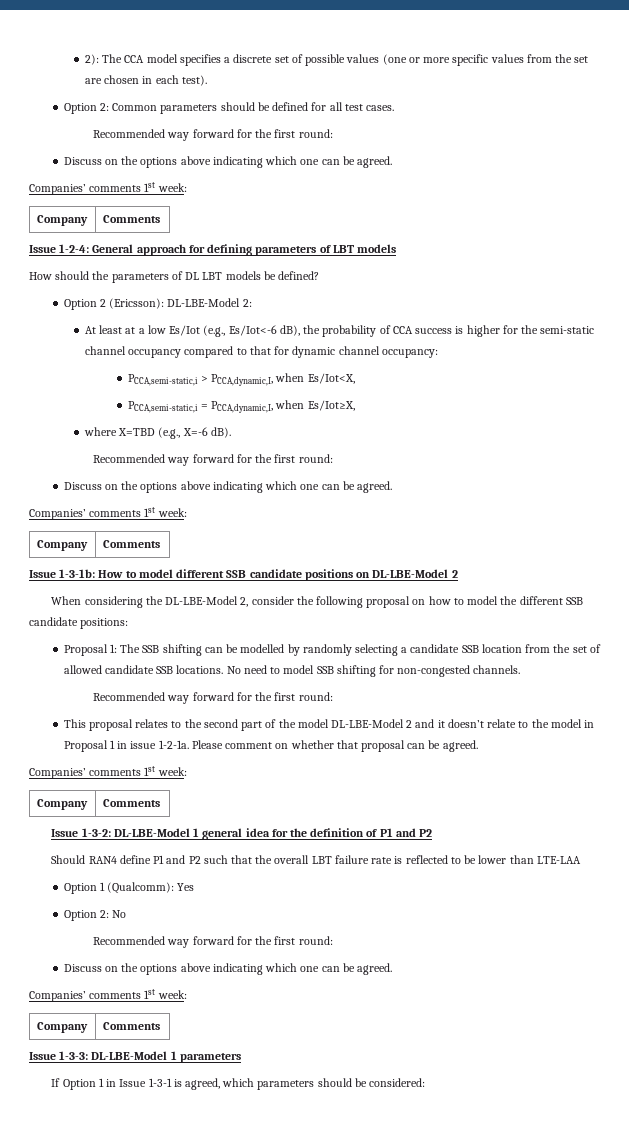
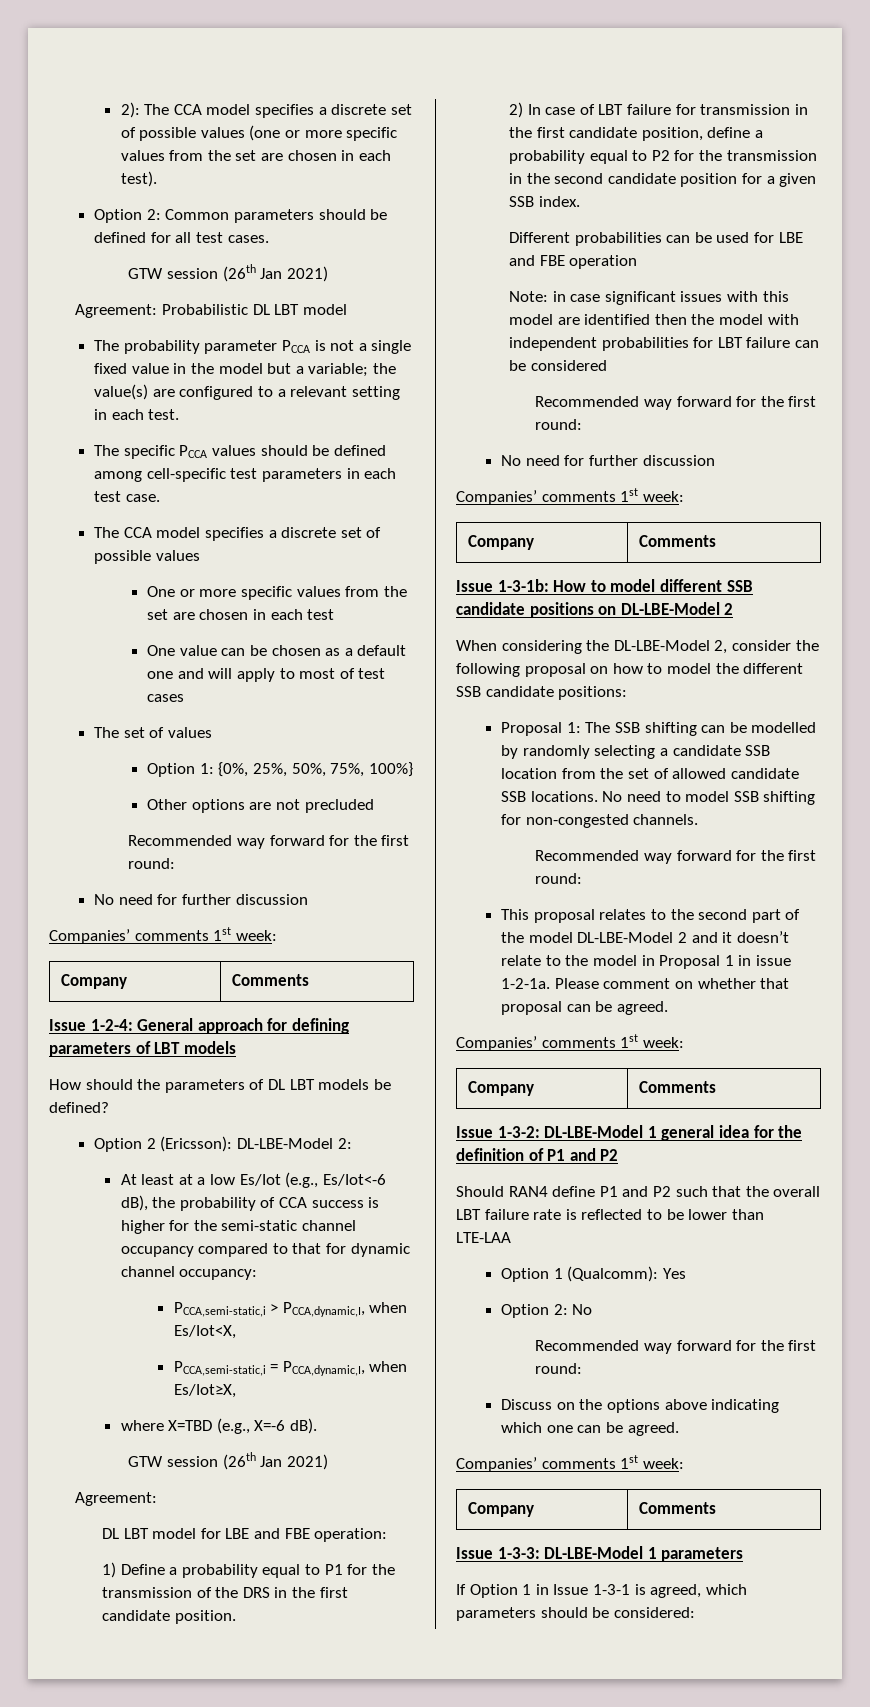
[93,129,333,141] [63,156,392,168] // Recommended way forward for the first round: // Discuss on the options above indicating which one can be agreed. -> [128,264,328,282] [75,304,347,318] [94,340,412,354] [94,363,396,377] [94,384,400,400] [94,409,180,420] [94,445,386,459] [94,468,397,482] [94,491,160,502] [94,527,382,541] [94,550,200,564] [147,586,407,600] [147,609,335,620] [147,645,407,656] [147,668,386,682] [147,694,185,702] [94,727,212,738] [147,762,413,777] [147,799,374,813] [128,835,410,849] [128,858,176,869] [94,894,308,905] // GTW session (26th Jan 2021) // Agreement: Probabilistic DL LBT model // The probability parameter PCCA is not a single fixed value in the model but a variable; the value(s) are configured to a relevant setting in each test. // The specific PCCA values should be defined among cell-specific test parameters in each test case. // The CCA model specifies a discrete set of possible values // One or more specific values from the set are chosen in each test // One value can be chosen as a default one and will apply to most of test cases // The set of values // Option 1: {0%, 25%, 50%, 75%, 100%} // Other options are not precluded // Recommended way forward for the first round: // No need for further discussion
[93,454,333,466] [63,481,392,493] // Recommended way forward for the first round: // Discuss on the options above indicating which one can be agreed. -> [128,1452,328,1470] [75,1492,158,1506] [101,1528,388,1542] [101,1562,395,1578] [101,1587,348,1598] [101,1610,236,1624] [508,102,808,118] [508,127,763,141] [508,150,817,164] [508,173,817,187] [508,196,580,207] [508,232,803,246] [508,255,638,269] [508,291,789,305] [508,314,799,325] [508,337,819,351] [508,360,607,371] [535,396,817,410] [535,419,583,430] [501,455,715,466] // GTW session (26th Jan 2021) // Agreement: // DL LBT model for LBE and FBE operation: // 1) Define a probability equal to P1 for the transmission of the DRS in the first candidate position. // 2) In case of LBT failure for transmission in the first candidate position, define a probability equal to P2 for the transmission in the second candidate position for a given SSB index. // Different probabilities can be used for LBE and FBE operation // Note: in case significant issues with this model are identified then the model with independent probabilities for LBT failure can be considered // Recommended way forward for the first round: // No need for further discussion

